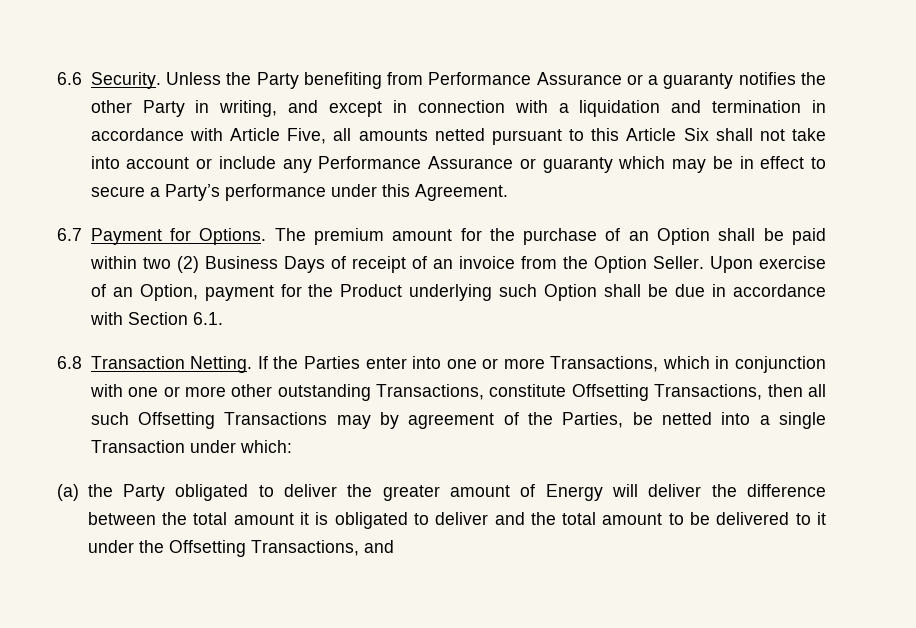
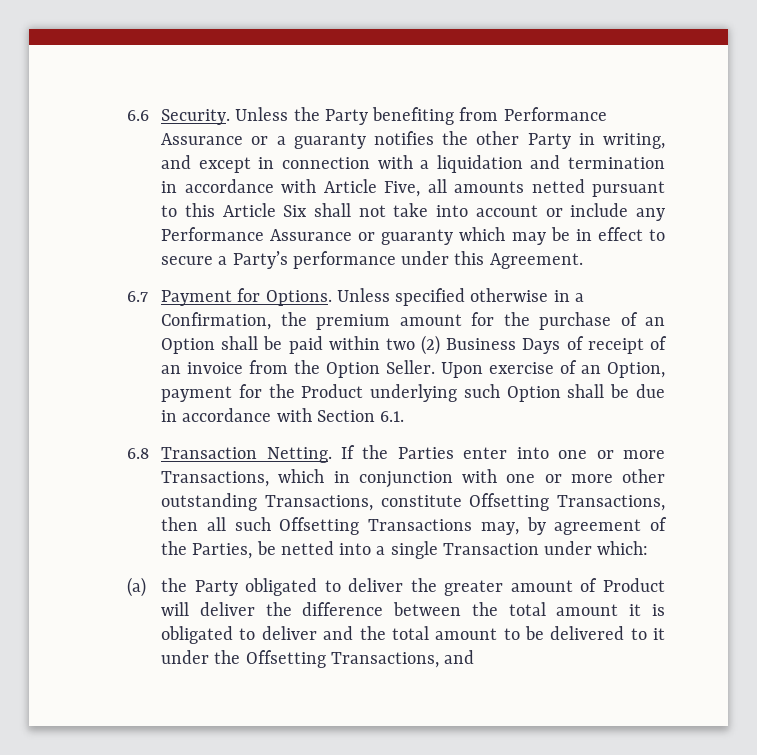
[274,228,306,241] The -> [336,288,584,306] [161,312,307,330] Unless specified otherwise in a Confirmation, the
[336,415,371,429] may -> [480,522,519,535] may,
[545,484,603,501] Energy -> [602,578,665,592] Product

